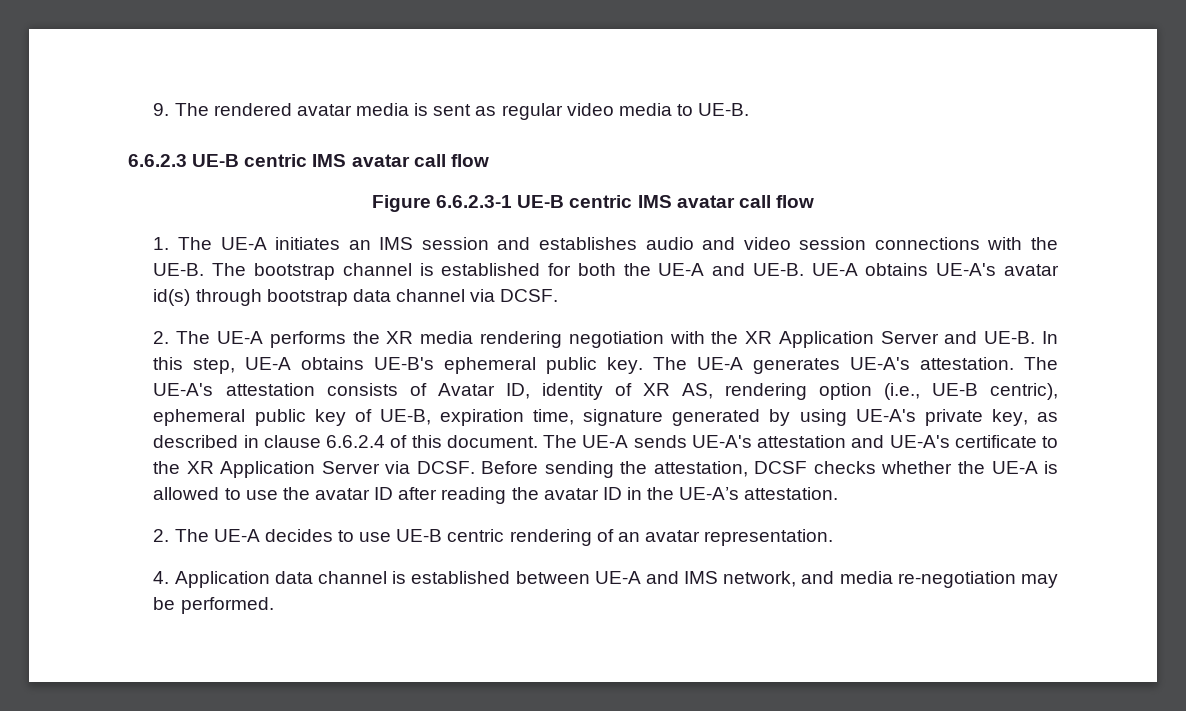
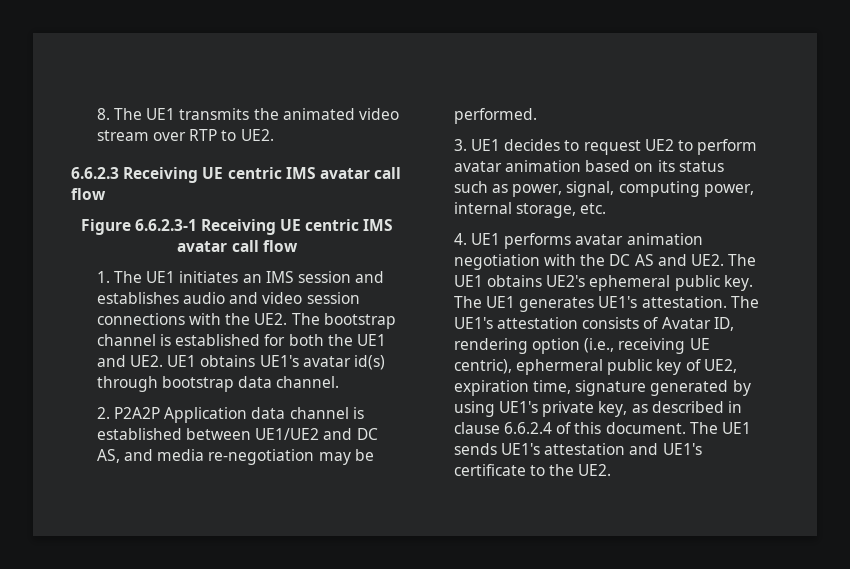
[153,103,750,120] 9. The rendered avatar media is sent as regular video media to UE-B. -> [96,108,400,120] [96,129,274,141] 8. The UE1 transmits the animated video stream over RTP to UE2.
[192,154,240,167] UE-B -> [123,167,224,183] Receiving UE
[517,195,565,208] UE-B -> [200,219,302,235] Receiving UE
[220,237,267,250] UE-A -> [146,271,176,283] UE1
[153,263,205,276] UE-B. -> [254,313,288,325] UE2.
[658,263,997,276] UE-A and UE-B. UE-A obtains UE-A's -> [357,334,387,346] [96,355,299,367] UE1 and UE2. UE1 obtains UE1's
[395,289,559,302] [153,331,1058,348] [153,357,435,374] channel via DCSF. // 2. The UE-A performs the XR media rendering negotiation with the XR Application Server and UE-B. In this step, UE-A obtains UE-B's -> [276,376,340,388] [96,407,364,423] [96,428,378,440] [96,449,374,465] [453,108,537,124] [453,139,758,155] [453,160,724,172] [453,181,754,197] [453,202,607,218] [453,233,703,249] [453,254,757,270] [453,275,586,287] channel. // 2. P2A2P Application data channel is established between UE1/UE2 and DC AS, and media re-negotiation may be performed. // 3. UE1 decides to request UE2 to perform avatar animation based on its status such as power, signal, computing power, internal storage, etc. // 4. UE1 performs avatar animation negotiation with the DC AS and UE2. The UE1 obtains UE2's
[697,357,911,374] UE-A generates UE-A's -> [486,296,638,312] UE1 generates UE1's
[153,383,214,396] UE-A's -> [453,317,493,329] UE1's
[541,383,1058,400] [153,409,246,426] identity of XR AS, rendering option (i.e., UE-B centric), ephemeral -> [453,338,710,354] [453,359,604,375] rendering option (i.e., receiving UE centric), ephermeral
[379,409,431,425] UE-B, -> [703,359,737,373] UE2,
[855,409,916,422] UE-A's -> [499,401,539,413] UE1's
[582,435,752,448] UE-A sends UE-A's -> [722,422,752,434] [453,443,541,455] UE1 sends UE1's
[889,435,950,448] UE-A's -> [662,443,702,455] UE1's
[186,461,1058,478] [153,487,839,504] [153,529,834,546] [153,571,1059,588] [153,597,274,614] XR Application Server via DCSF. Before sending the attestation, DCSF checks whether the UE-A is allowed to use the avatar ID after reading the avatar ID in the UE-A’s attestation. // 2. The UE-A decides to use UE-B centric rendering of an avatar representation. // 4. Application data channel is established between UE-A and IMS network, and media re-negotiation may be performed. -> [578,464,612,476] UE2.

